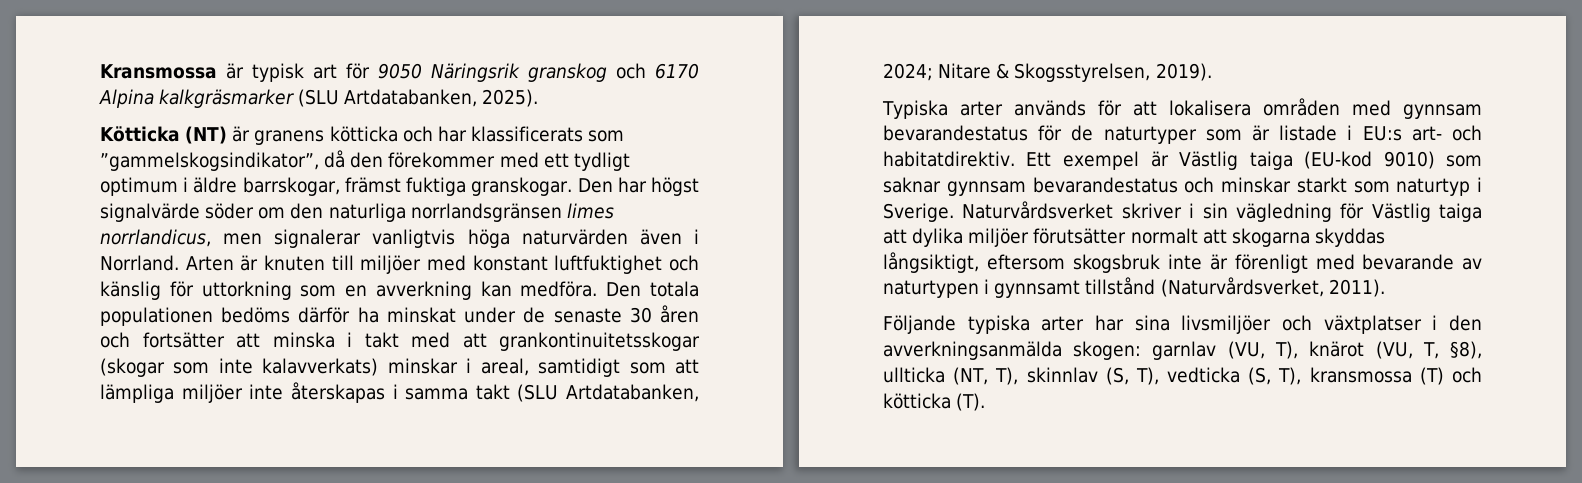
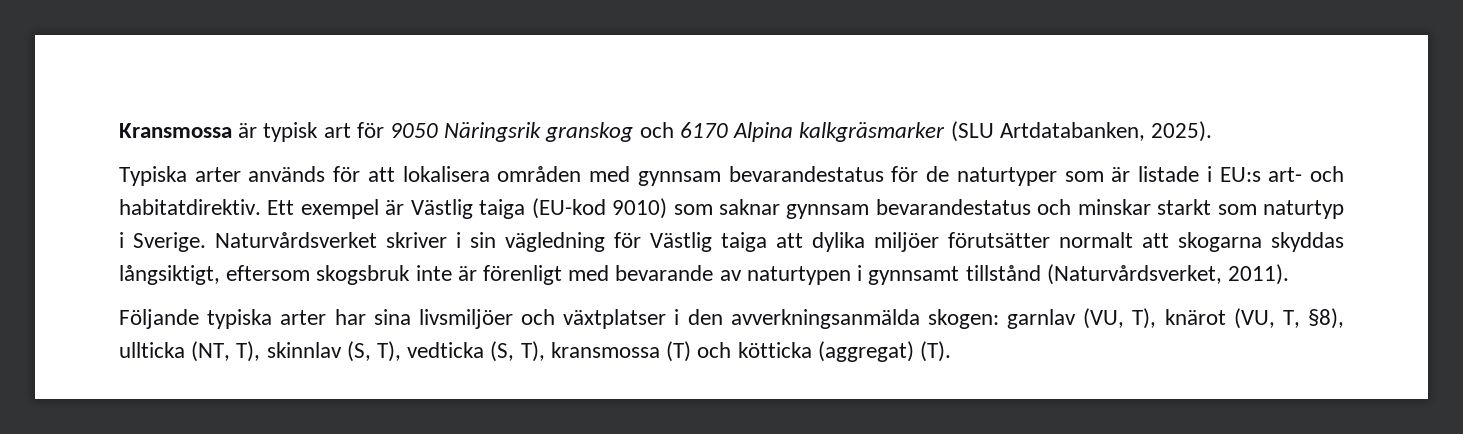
[100,126,625,145] [100,150,630,171] [100,177,699,196] [100,203,614,222] [100,229,699,248] [100,255,699,274] [100,281,699,300] [100,305,699,326] [100,332,701,351] [100,358,699,377] [100,382,700,403] [883,63,1212,82] // Kötticka (NT) är granens kötticka och har klassificerats som ”gammelskogsindikator”, då den förekommer med ett tydligt optimum i äldre barrskogar, främst fuktiga granskogar. Den har högst signalvärde söder om den naturliga norrlandsgränsen limes norrlandicus, men signalerar vanligtvis höga naturvärden även i Norrland. Arten är knuten till miljöer med konstant luftfuktighet och känslig för uttorkning som en avverkning kan medföra. Den totala populationen bedöms därför ha minskat under de senaste 30 åren och fortsätter att minska i takt med att grankontinuitetsskogar (skogar som inte kalavverkats) minskar i areal, samtidigt som att lämpliga miljöer inte återskapas i samma takt (SLU Artdatabanken, 2024; Nitare & Skogsstyrelsen, 2019). -> (1212, 131) none
(951, 401) none -> [817,341,914,362] (aggregat)

